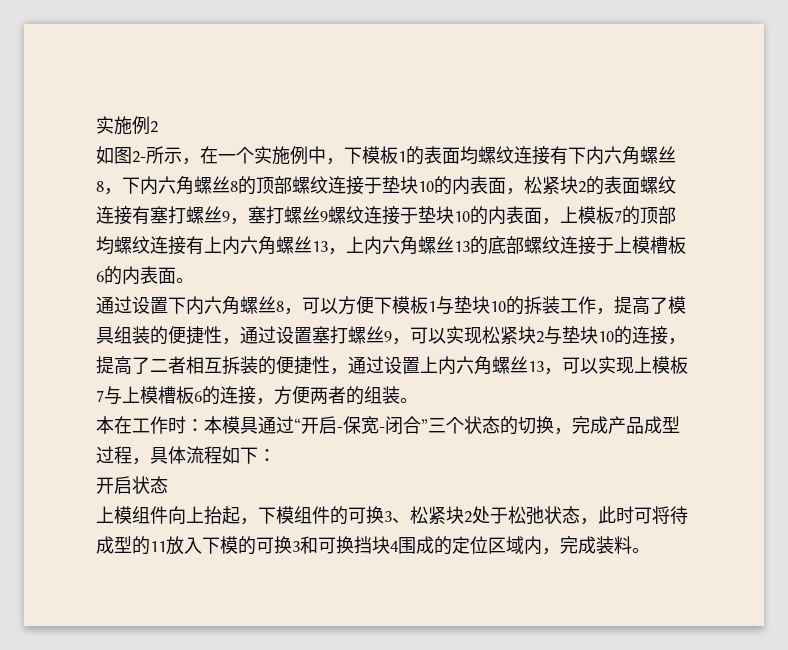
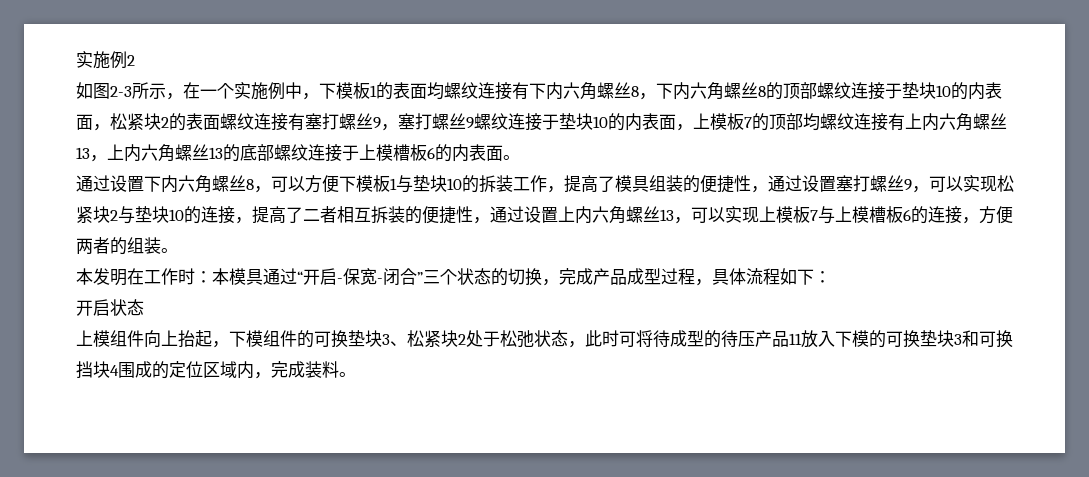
[132,151,146,163] 2- -> [110,86,132,97] 2-3
(114, 425) none -> [93,268,127,286] 发明
(384, 515) none -> [348,330,382,347] 垫块
(150, 545) none -> [721,330,789,348] 待压产品
(292, 545) none -> [920,330,954,347] 垫块

